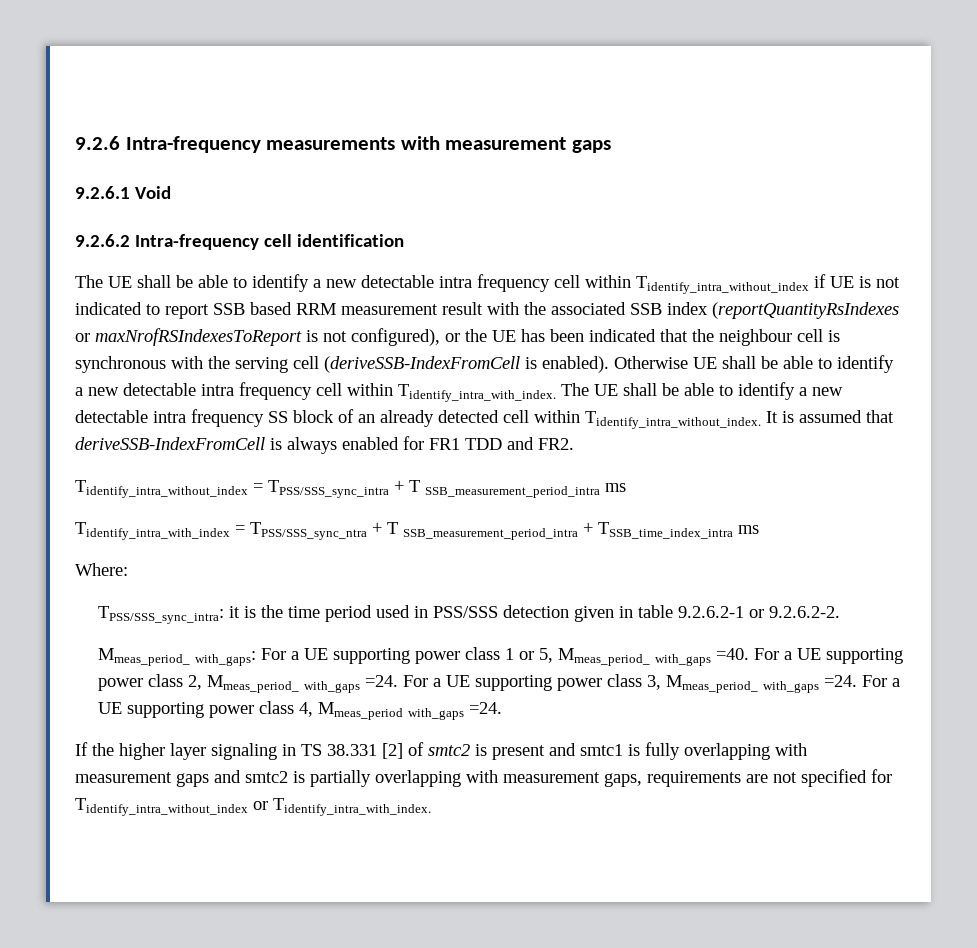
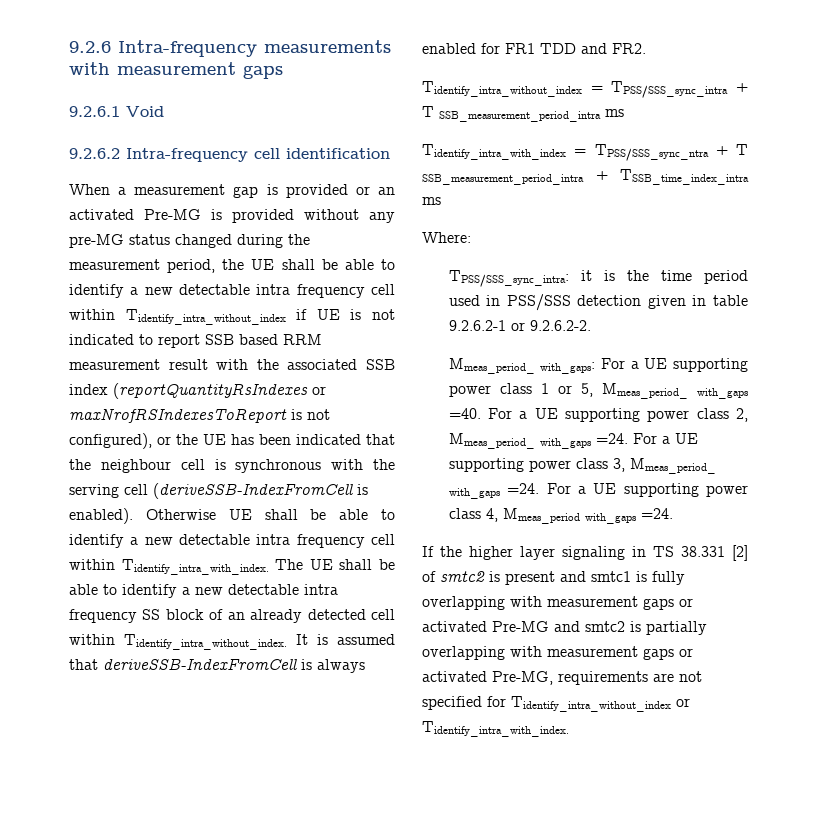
[75,275,103,288] The -> [69,184,395,198] [69,209,395,223] [69,234,310,248] [69,259,245,273] When a measurement gap is provided or an activated Pre-MG is provided without any pre-MG status changed during the measurement period, the
(209, 780) none -> [679,598,693,607] [422,621,549,632] or activated Pre-MG
[604,773,642,787] gaps, -> [643,648,693,660] [422,671,553,685] gaps or activated Pre-MG,

